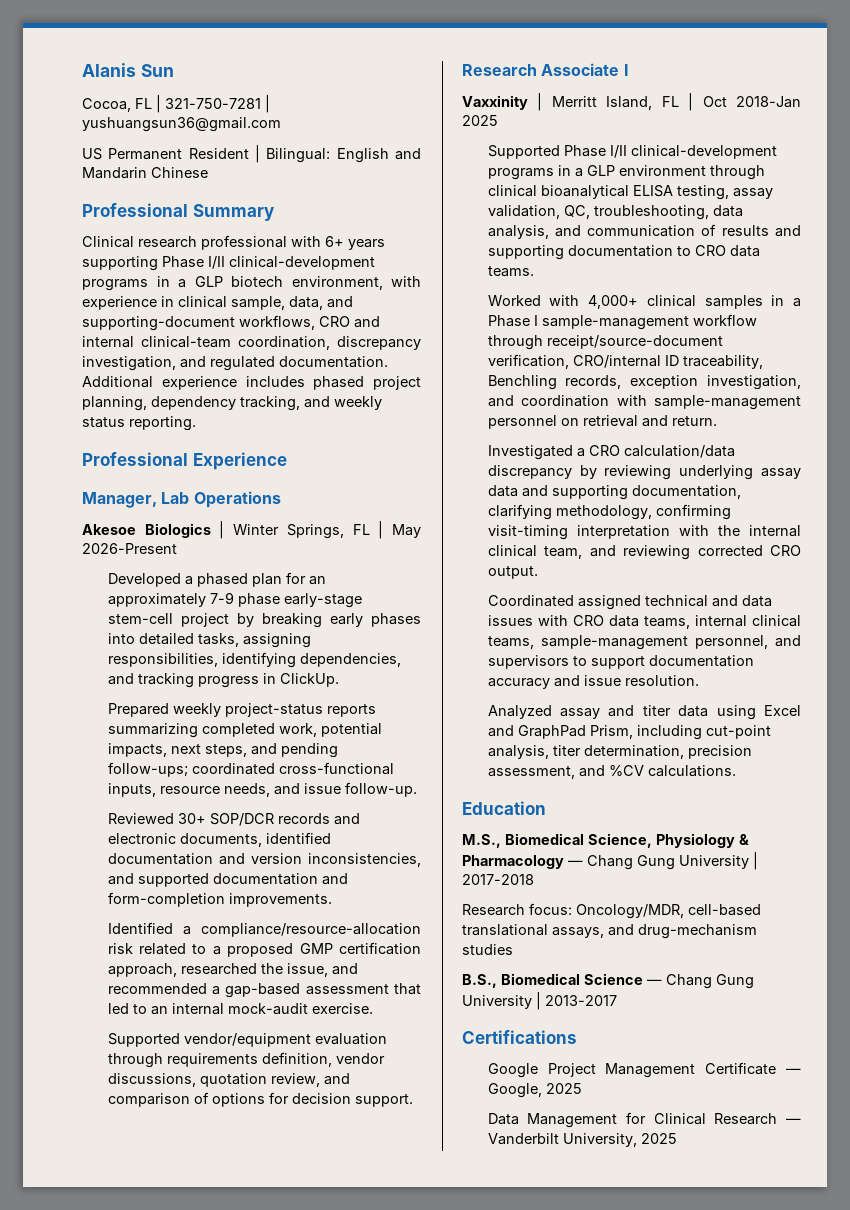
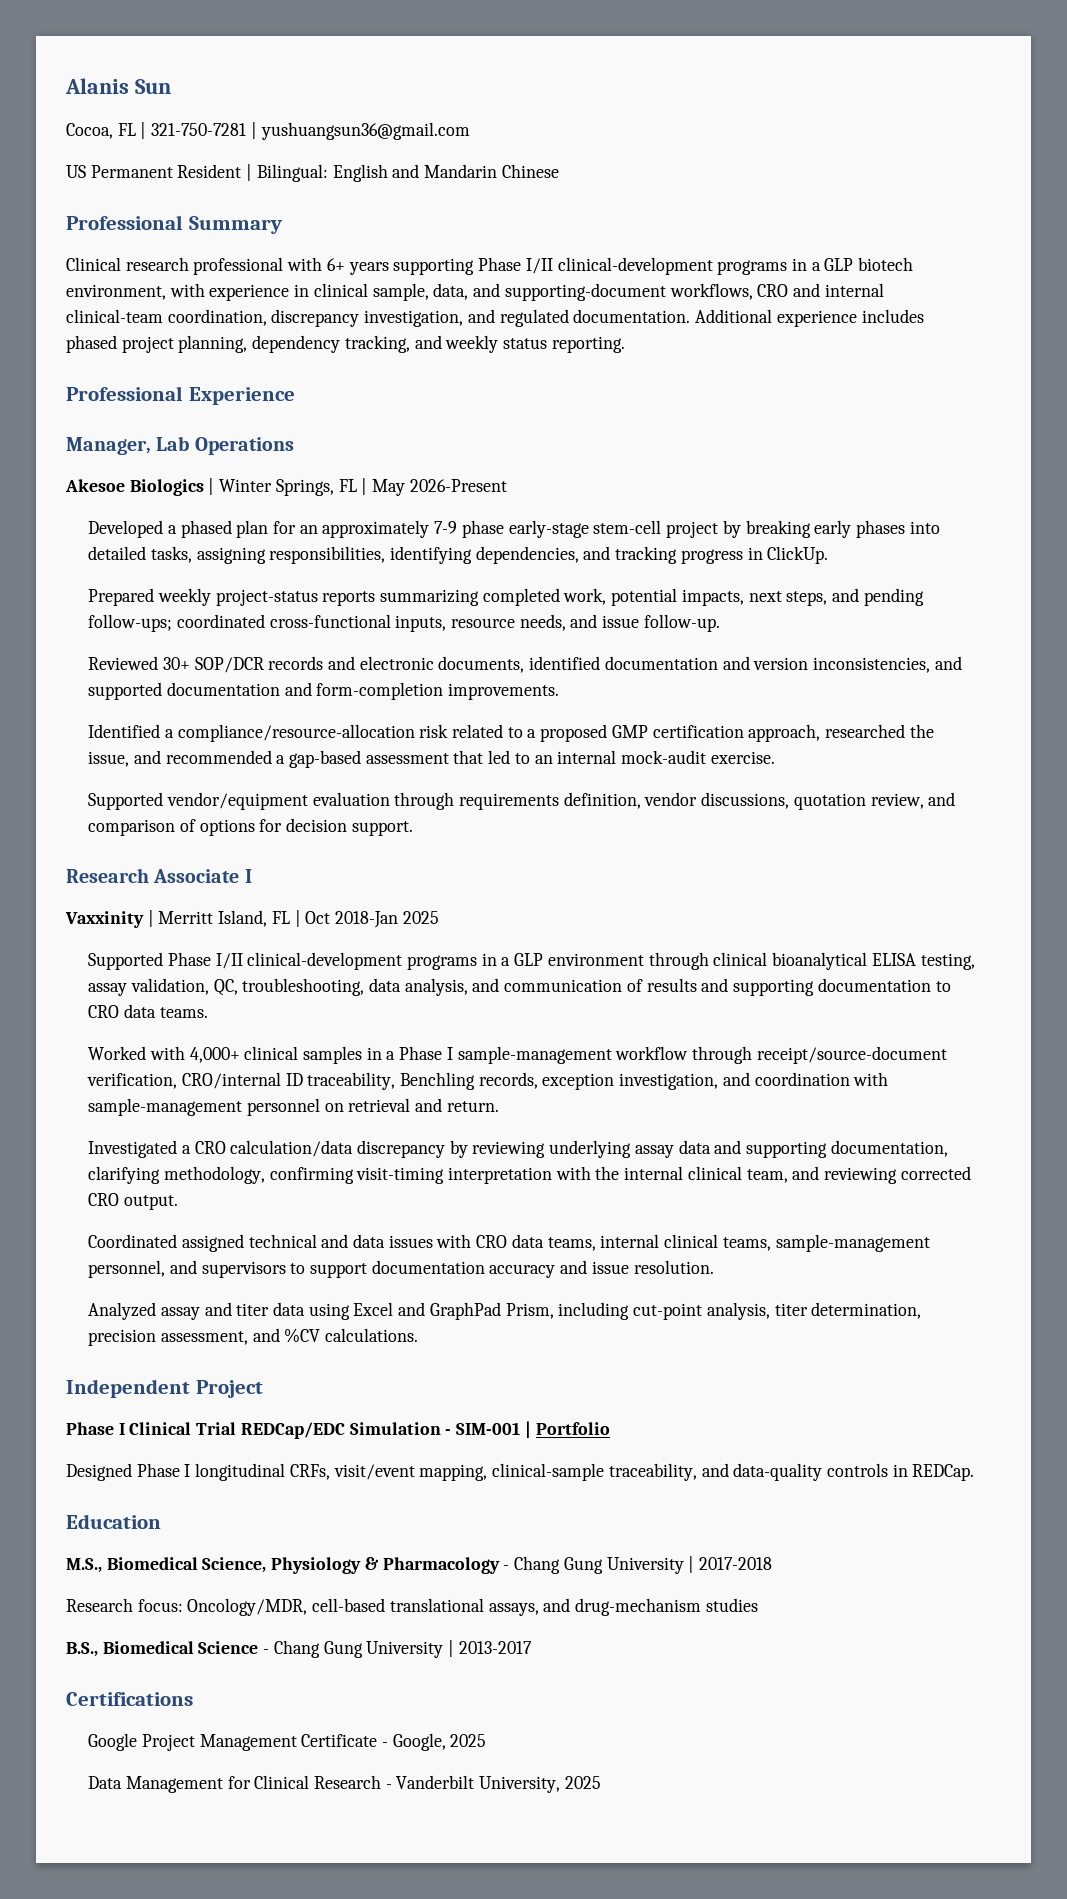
(736, 771) none -> [66,1379,263,1398] [66,1421,610,1439] [66,1463,975,1481] // Independent Project // Phase I Clinical Trial REDCap/EDC Simulation - SIM-001 | Portfolio // Designed Phase I longitudinal CRFs, visit/event mapping, clinical-sample traceability, and data-quality controls in REDCap.
[568,860,583,866] — -> [503,1565,510,1570] -
[647,979,662,985] — -> [263,1649,270,1654] -
[786,1068,801,1074] — -> [381,1742,388,1747] -
[786,1118,801,1124] — -> [385,1784,392,1789] -

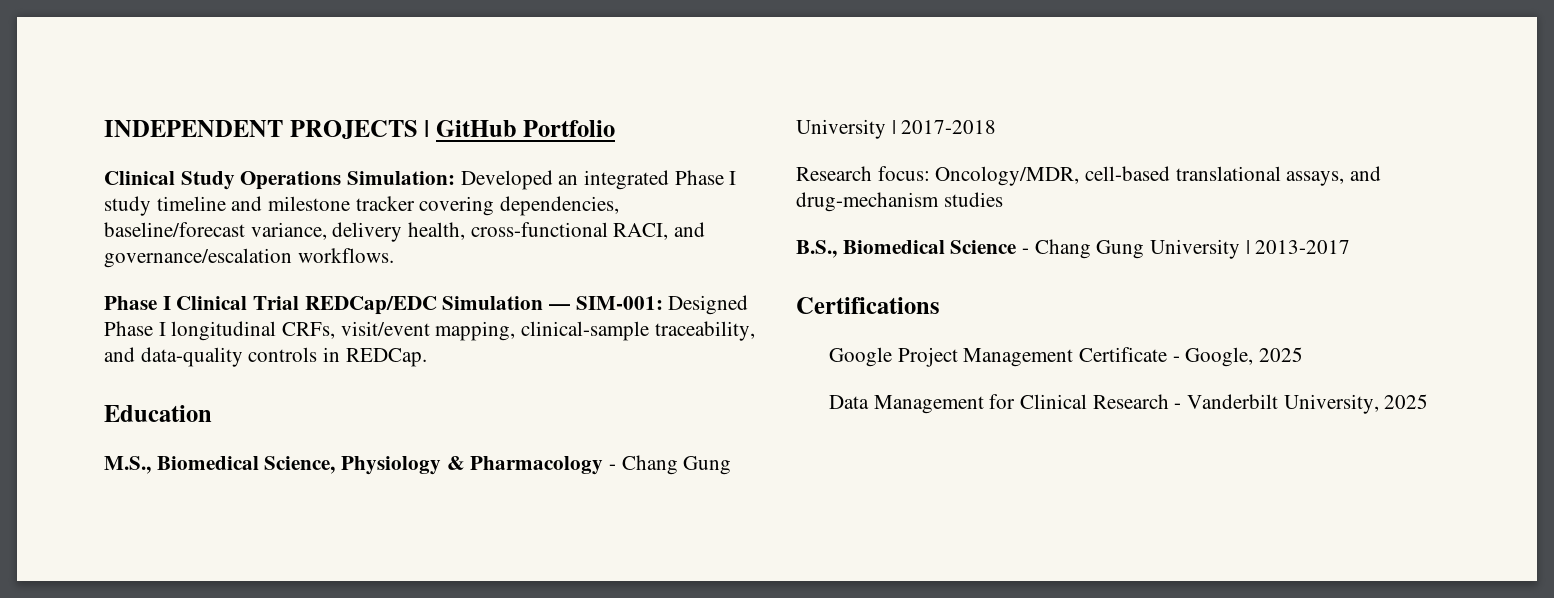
[65,78,171,94] [66,122,470,140] [66,164,559,182] [66,215,282,234] [66,257,914,275] [66,283,884,301] [66,309,924,327] [66,335,625,353] [66,386,295,405] [66,436,294,455] [65,478,507,496] [88,520,940,538] [88,546,829,564] [88,588,924,606] [88,614,720,632] [88,656,962,673] [88,682,559,700] [88,724,934,742] [88,750,775,768] [88,792,956,810] [88,818,413,836] [66,868,252,883] [65,910,439,928] [88,952,975,970] [88,978,951,996] [88,1004,208,1018] [88,1046,947,1064] [87,1072,889,1090] [88,1098,499,1116] [88,1140,948,1158] [88,1166,971,1184] [88,1193,178,1210] [88,1234,930,1252] [88,1260,714,1278] [88,1302,922,1320] [88,1328,418,1346] [66,1379,263,1398] Alanis Sun // Cocoa, FL | 321-750-7281 | yushuangsun36@gmail.com // US Permanent Resident | Bilingual: English and Mandarin Chinese // Professional Summary // Clinical research professional with 6+ years supporting Phase I/II clinical-development programs in a GLP biotech environment, with experience in clinical sample, data, and supporting-document workflows, CRO and internal clinical-team coordination, discrepancy investigation, and regulated documentation. Additional experience includes phased project planning, dependency tracking, and weekly status reporting. // Professional Experience // Manager, Lab Operations // Akesoe Biologics | Winter Springs, FL | May 2026-Present // Developed a phased plan for an approximately 7-9 phase early-stage stem-cell project by breaking early phases into detailed tasks, assigning responsibilities, identifying dependencies, and tracking progress in ClickUp. // Prepared weekly project-status reports summarizing completed work, potential impacts, next steps, and pending follow-ups; coordinated cross-functional inputs, resource needs, and issue follow-up. // Reviewed 30+ SOP/DCR records and electronic documents, identified documentation and version inconsistencies, and supported documentation and form-completion improvements. // Identified a compliance/resource-allocation risk related to a proposed GMP certification approach, researched the issue, and recommended a gap-based assessment that led to an internal mock-audit exercise. // Supported vendor/equipment evaluation through requirements definition, vendor discussions, quotation review, and comparison of options for decision support. // Research Associate I // Vaxxinity | Merritt Island, FL | Oct 2018-Jan 2025 // Supported Phase I/II clinical-development programs in a GLP environment through clinical bioanalytical ELISA testing, assay validation, QC, troubleshooting, data analysis, and communication of results and supporting documentation to CRO data teams. // Worked with 4,000+ clinical samples in a Phase I sample-management workflow through receipt/source-document verification, CRO/internal ID traceability, Benchling records, exception investigation, and coordination with sample-management personnel on retrieval and return. // Investigated a CRO calculation/data discrepancy by reviewing underlying assay data and supporting documentation, clarifying methodology, confirming visit-timing interpretation with the internal clinical team, and reviewing corrected CRO output. // Coordinated assigned technical and data issues with CRO data teams, internal clinical teams, sample-management personnel, and supervisors to support documentation accuracy and issue resolution. // Analyzed assay and titer data using Excel and GraphPad Prism, including cut-point analysis, titer determination, precision assessment, and %CV calculations. // Independent Project -> [104,120,616,139] [104,170,737,190] [104,196,620,216] [104,222,706,242] [104,248,394,268] INDEPENDENT PROJECTS | GitHub Portfolio // Clinical Study Operations Simulation: Developed an integrated Phase I study timeline and milestone tracker covering dependencies, baseline/forecast variance, delivery health, cross-functional RACI, and governance/escalation workflows.
[445,1421,610,1438] - SIM-001 | Portfolio // -> [549,296,663,310] — SIM-001:

